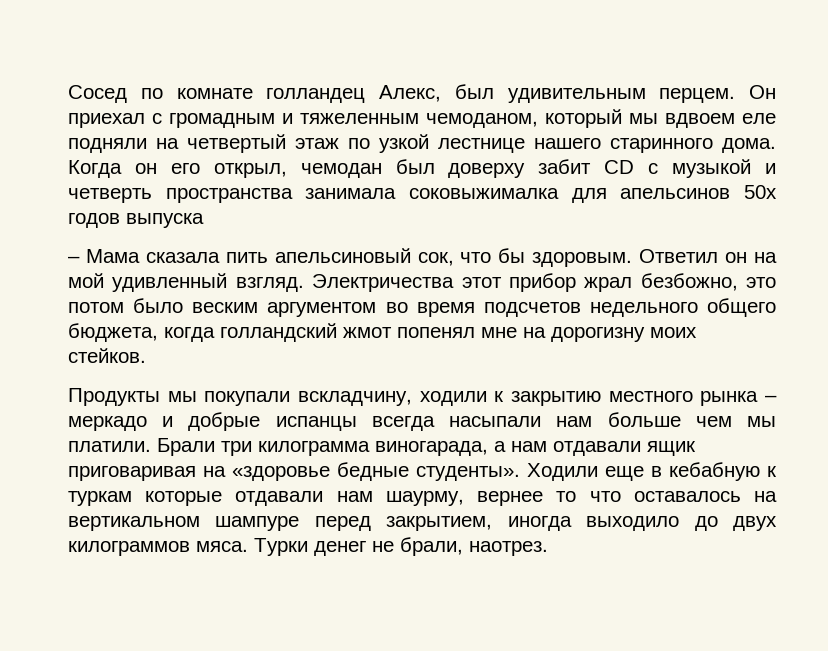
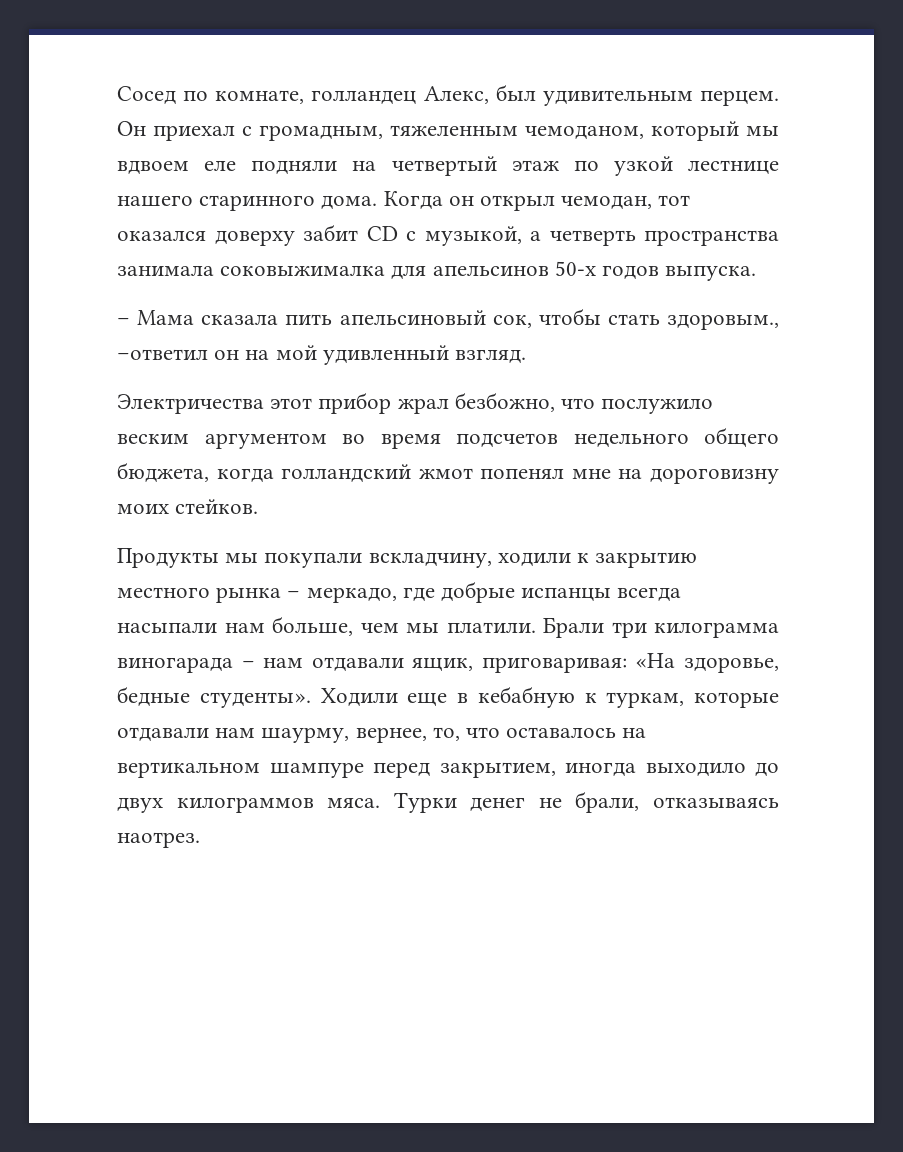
[176,88,253,99] комнате -> [215,90,305,104] комнате,
[169,113,293,128] громадным и -> [259,125,383,141] громадным,
[170,159,435,178] его открыл, чемодан был -> [480,195,691,211] [117,230,206,241] открыл чемодан, тот оказался
[672,159,776,178] музыкой и -> [424,226,541,246] музыкой, а
[744,185,777,199] [68,213,204,228] 50х годов выпуска -> [554,261,757,281] 50-х годов выпуска.
[460,248,719,267] что бы здоровым. Ответил -> [538,308,779,330] [117,349,208,360] чтобы стать здоровым., –ответил
(304, 284) none -> (527, 356) //
[746,277,776,288] [68,298,184,313] это потом было -> [561,398,714,414] что послужило
[551,327,645,342] дорогизну -> [649,468,779,484] дороговизну
[68,416,174,431] меркадо и -> [306,587,435,603] меркадо, где
[607,412,681,427] больше -> [272,616,353,636] больше,
[375,441,696,456] [68,466,330,481] виногарада, а нам отдавали ящик приговаривая на «здоровье -> [117,653,779,673] виногарада – нам отдавали ящик, приговаривая: «На здоровье,
[68,491,132,506] туркам -> [606,692,685,708] туркам,
[477,491,577,506] вернее то -> [355,727,460,743] вернее, то,
(463, 546) none -> [652,797,779,808] отказываясь

